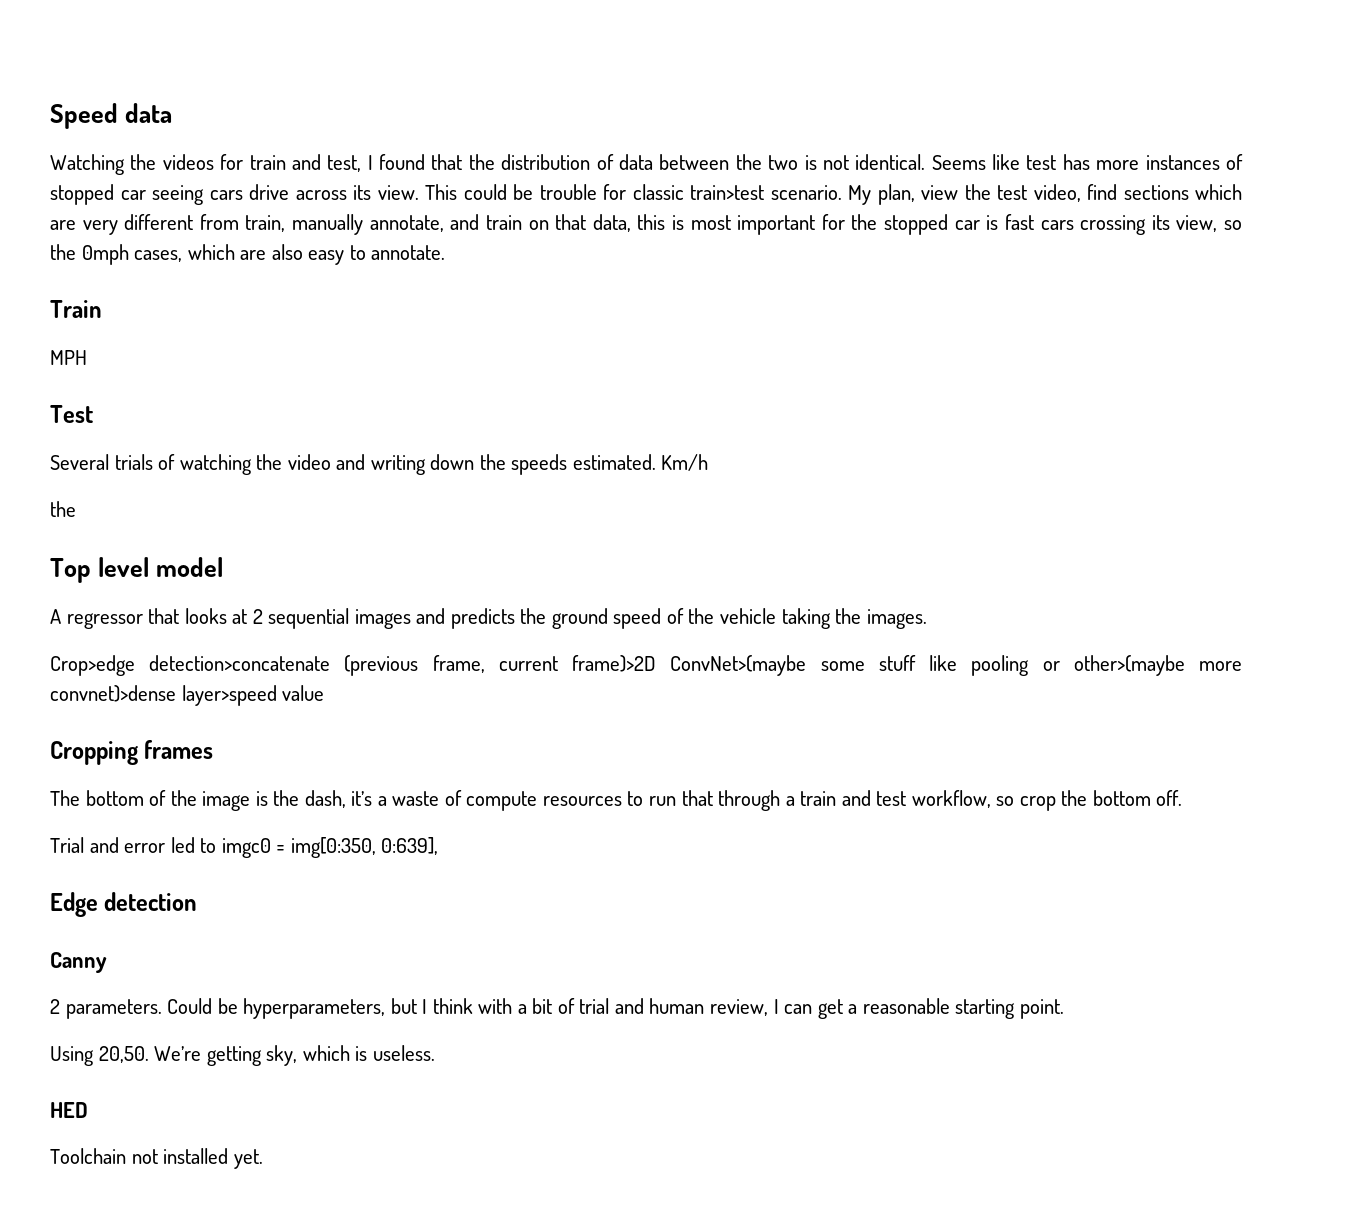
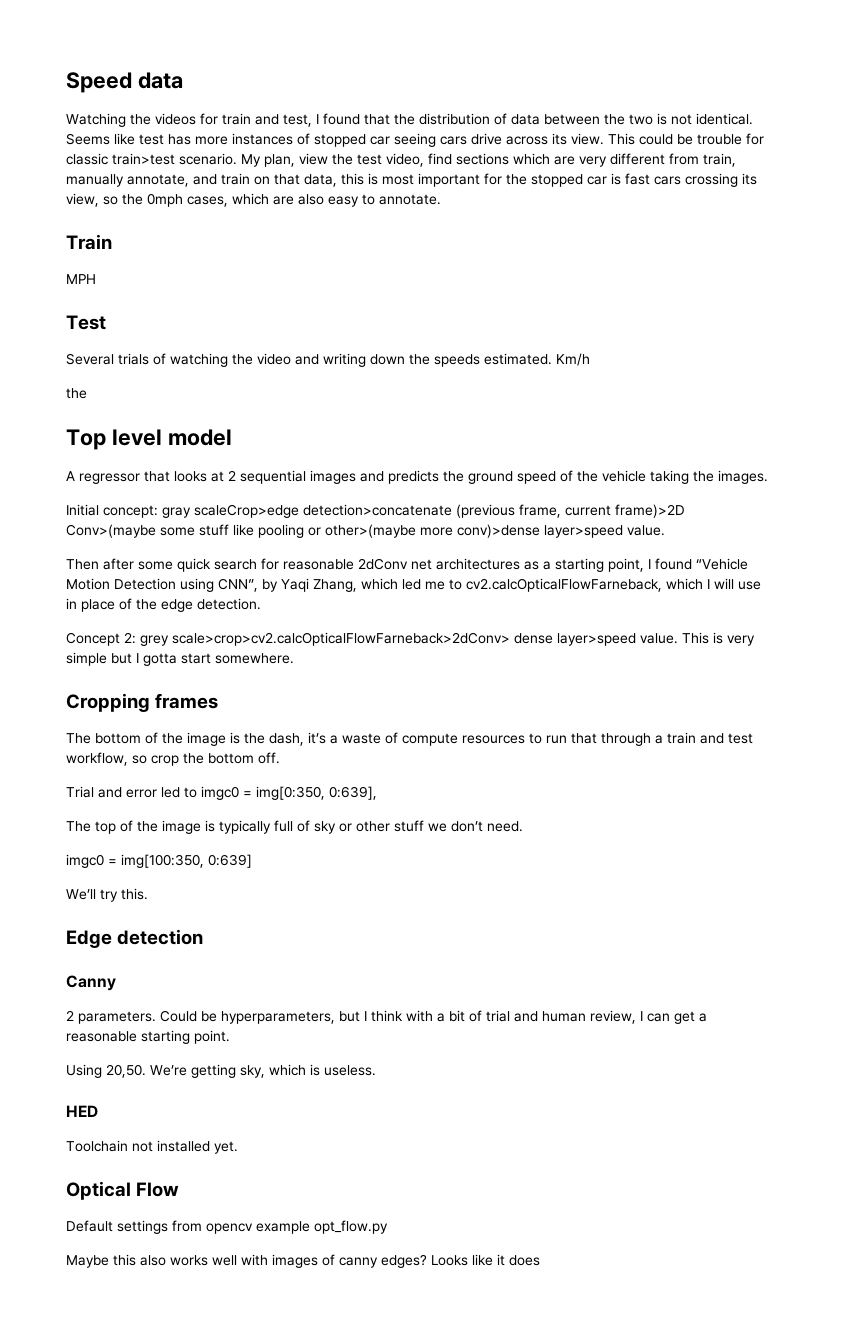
[50,655,135,676] Crop>edge -> [66,504,299,518] Initial concept: gray scaleCrop>edge
[670,655,807,676] ConvNet>(maybe -> [66,524,156,538] Conv>(maybe
[50,685,325,706] convnet)>dense layer>speed value -> [457,524,665,538] [66,558,748,572] [66,578,761,592] [66,598,261,612] [66,632,755,646] [66,652,294,666] conv)>dense layer>speed value. // Then after some quick search for reasonable 2dConv net architectures as a starting point, I found “Vehicle Motion Detection using CNN”, by Yaqi Zhang, which led me to cv2.calcOpticalFlowFarneback, which I will use in place of the edge detection. // Concept 2: grey scale>crop>cv2.calcOpticalFlowFarneback>2dConv> dense layer>speed value. This is very simple but I gotta start somewhere.
(439, 846) none -> [66,820,523,834] [66,854,252,868] [66,888,148,902] // The top of the image is typically full of sky or other stuff we don’t need. // imgc0 = img[100:350, 0:639] // We’ll try this.
(263, 1159) none -> [66,1181,180,1200] [66,1220,388,1234] [66,1254,540,1268] // Optical Flow // Default settings from opencv example opt_flow.py // Maybe this also works well with images of canny edges? Looks like it does

